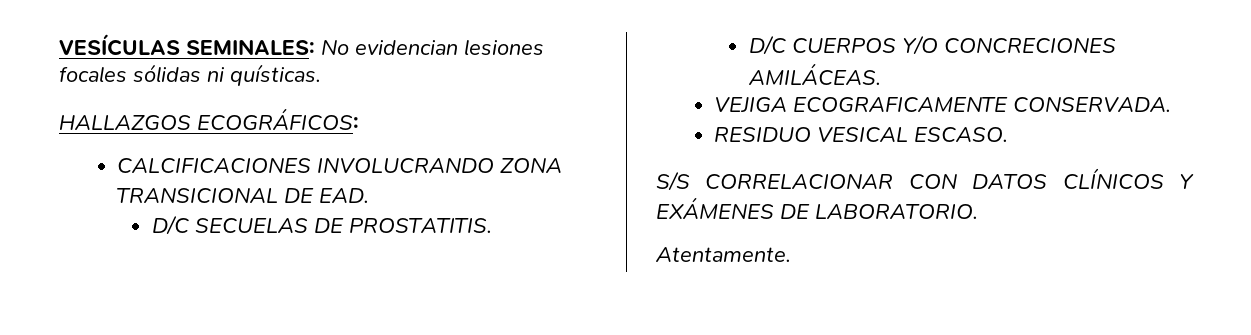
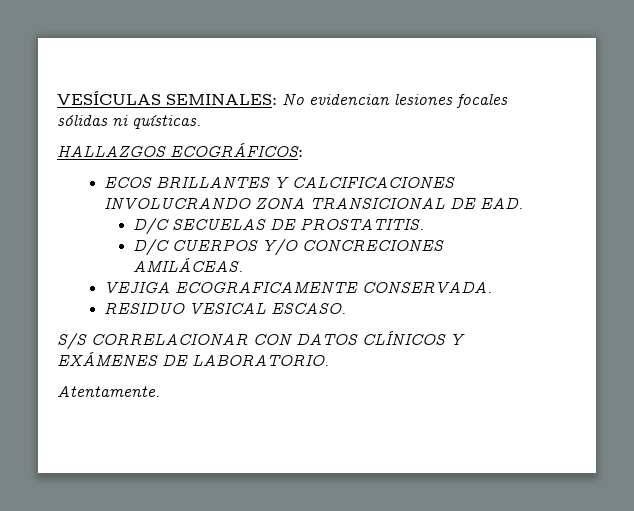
(359, 119) none -> [103,176,289,188] ECOS BRILLANTES Y

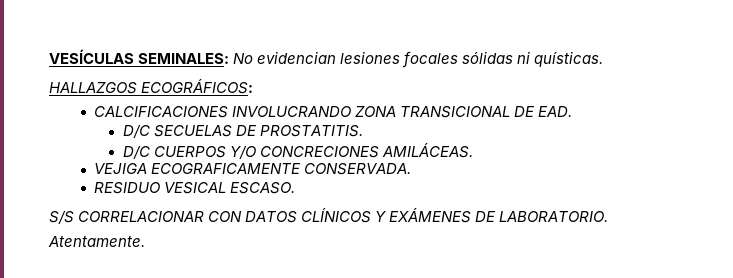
[103,176,289,188] ECOS BRILLANTES Y -> (254, 86) none

